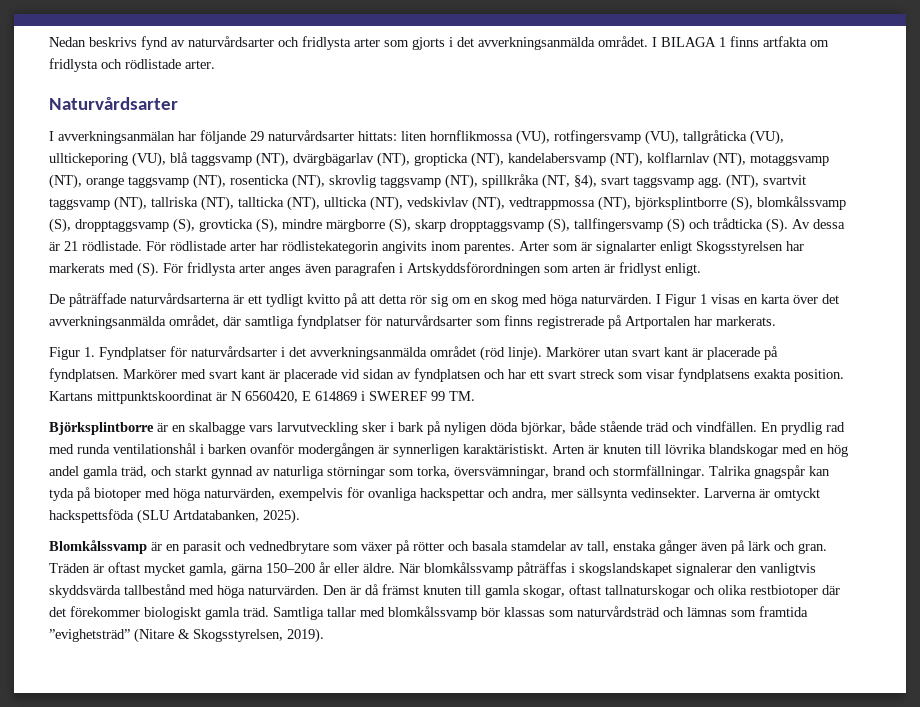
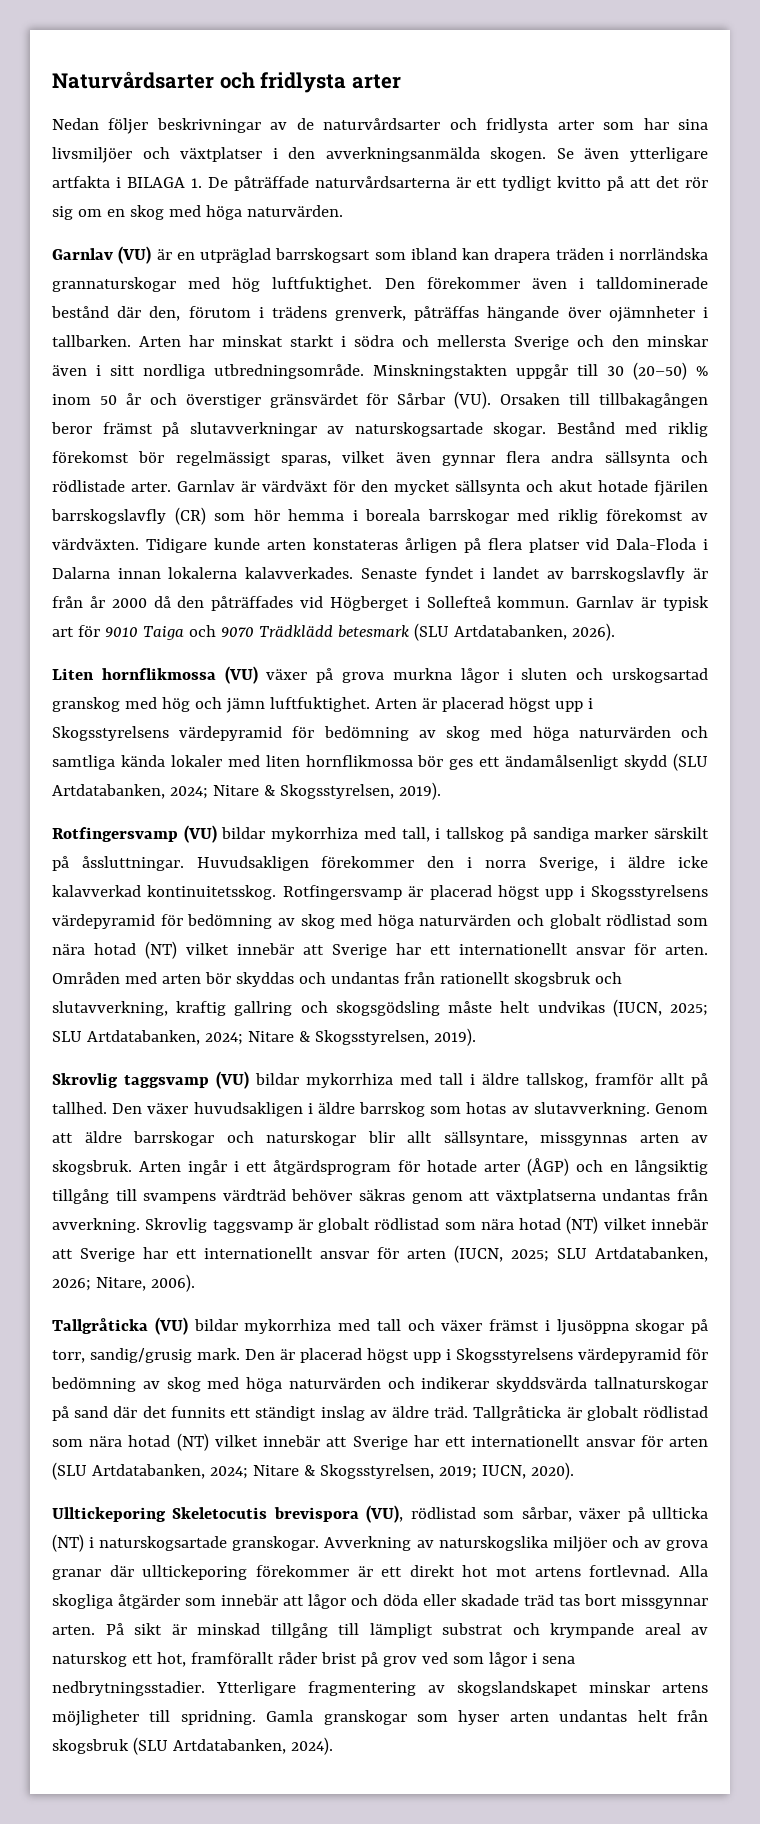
[49,36,185,50] Nedan beskrivs fynd av -> [52,71,401,93] [52,118,314,134] Naturvårdsarter och fridlysta arter // Nedan följer beskrivningar av de
[412,36,829,50] [49,58,215,72] [49,97,178,110] [49,130,784,145] [49,152,829,167] [49,174,806,189] [49,196,846,211] [49,218,845,233] [49,241,804,254] [49,262,701,277] gjorts i det avverkningsanmälda området. I BILAGA 1 finns artfakta om fridlysta och rödlistade arter. // Naturvårdsarter // I avverkningsanmälan har följande 29 naturvårdsarter hittats: liten hornflikmossa (VU), rotfingersvamp (VU), tallgråticka (VU), ulltickeporing (VU), blå taggsvamp (NT), dvärgbägarlav (NT), gropticka (NT), kandelabersvamp (NT), kolflarnlav (NT), motaggsvamp (NT), orange taggsvamp (NT), rosenticka (NT), skrovlig taggsvamp (NT), spillkråka (NT, §4), svart taggsvamp agg. (NT), svartvit taggsvamp (NT), tallriska (NT), tallticka (NT), ullticka (NT), vedskivlav (NT), vedtrappmossa (NT), björksplintborre (S), blomkålssvamp (S), dropptaggsvamp (S), grovticka (S), mindre märgborre (S), skarp dropptaggsvamp (S), tallfingersvamp (S) och trådticka (S). Av dessa är 21 rödlistade. För rödlistade arter har rödlistekategorin angivits inom parentes. Arter som är signalarter enligt Skogsstyrelsen har markerats med (S). För fridlysta arter anges även paragrafen i Artskyddsförordningen som arten är fridlyst enligt. // -> [643,118,708,130] [52,147,708,163] [52,176,202,188] har sina livsmiljöer och växtplatser i den avverkningsanmälda skogen. Se även ytterligare artfakta i BILAGA 1.
[379,294,407,304] detta -> [656,176,681,188] det
[656,294,839,307] [49,315,776,329] [49,346,778,361] [49,368,844,382] [49,391,475,404] [49,421,845,435] [49,443,848,457] [49,465,830,479] [49,487,820,501] [49,509,300,524] [49,540,827,554] [49,562,816,576] [49,584,840,598] [49,606,808,620] [49,628,324,643] I Figur 1 visas en karta över det avverkningsanmälda området, där samtliga fyndplatser för naturvårdsarter som finns registrerade på Artportalen har markerats. // Figur 1. Fyndplatser för naturvårdsarter i det avverkningsanmälda området (röd linje). Markörer utan svart kant är placerade på fyndplatsen. Markörer med svart kant är placerade vid sidan av fyndplatsen och har ett svart streck som visar fyndplatsens exakta position. Kartans mittpunktskoordinat är N 6560420, E 614869 i SWEREF 99 TM. // Björksplintborre är en skalbagge vars larvutveckling sker i bark på nyligen döda björkar, både stående träd och vindfällen. En prydlig rad med runda ventilationshål i barken ovanför modergången är synnerligen karaktäristiskt. Arten är knuten till lövrika blandskogar med en hög andel gamla träd, och starkt gynnad av naturliga störningar som torka, översvämningar, brand och stormfällningar. Talrika gnagspår kan tyda på biotoper med höga naturvärden, exempelvis för ovanliga hackspettar och andra, mer sällsynta vedinsekter. Larverna är omtyckt hackspettsföda (SLU Artdatabanken, 2025). // Blomkålssvamp är en parasit och vednedbrytare som växer på rötter och basala stamdelar av tall, enstaka gånger även på lärk och gran. Träden är oftast mycket gamla, gärna 150–200 år eller äldre. När blomkålssvamp påträffas i skogslandskapet signalerar den vanligtvis skyddsvärda tallbestånd med höga naturvärden. Den är då främst knuten till gamla skogar, oftast tallnaturskogar och olika restbiotoper där det förekommer biologiskt gamla träd. Samtliga tallar med blomkålssvamp bör klassas som naturvårdsträd och lämnas som framtida ”evighetsträd” (Nitare & Skogsstyrelsen, 2019). -> [52,246,708,264] [52,277,708,292] [51,306,708,322] [52,335,708,350] [52,362,708,380] [52,391,708,409] [51,422,708,437] [52,451,708,466] [52,480,708,496] [51,507,708,525] [52,538,708,553] [52,567,708,582] [52,596,709,611] [52,623,615,641] [52,666,708,684] [52,697,593,713] [52,726,708,741] [52,753,708,771] [52,782,441,800] [52,825,710,843] [52,856,708,871] [52,885,708,900] [52,914,708,929] [52,941,708,959] [52,972,622,987] [52,999,708,1017] [52,1028,476,1046] [52,1071,708,1089] [52,1102,708,1117] [52,1131,708,1146] [52,1158,708,1176] [52,1189,709,1204] [52,1216,708,1234] [52,1245,708,1263] [52,1274,195,1292] [52,1317,708,1335] [52,1348,708,1363] [51,1377,708,1392] [52,1406,708,1421] [52,1433,709,1451] [52,1462,574,1480] [52,1505,709,1523] [52,1534,709,1552] [52,1565,708,1580] [52,1594,708,1609] [52,1623,708,1638] [52,1652,575,1667] [52,1681,708,1696] [52,1710,708,1726] [52,1737,333,1755] // Garnlav (VU) är en utpräglad barrskogsart som ibland kan drapera träden i norrländska grannaturskogar med hög luftfuktighet. Den förekommer även i talldominerade bestånd där den, förutom i trädens grenverk, påträffas hängande över ojämnheter i tallbarken. Arten har minskat starkt i södra och mellersta Sverige och den minskar även i sitt nordliga utbredningsområde. Minskningstakten uppgår till 30 (20–50) % inom 50 år och överstiger gränsvärdet för Sårbar (VU). Orsaken till tillbakagången beror främst på slutavverkningar av naturskogsartade skogar. Bestånd med riklig förekomst bör regelmässigt sparas, vilket även gynnar flera andra sällsynta och rödlistade arter. Garnlav är värdväxt för den mycket sällsynta och akut hotade fjärilen barrskogslavfly (CR) som hör hemma i boreala barrskogar med riklig förekomst av värdväxten. Tidigare kunde arten konstateras årligen på flera platser vid Dala-Floda i Dalarna innan lokalerna kalavverkades. Senaste fyndet i landet av barrskogslavfly är från år 2000 då den påträffades vid Högberget i Sollefteå kommun. Garnlav är typisk art för 9010 Taiga och 9070 Trädklädd betesmark (SLU Artdatabanken, 2026). // Liten hornflikmossa (VU) växer på grova murkna lågor i sluten och urskogsartad granskog med hög och jämn luftfuktighet. Arten är placerad högst upp i Skogsstyrelsens värdepyramid för bedömning av skog med höga naturvärden och samtliga kända lokaler med liten hornflikmossa bör ges ett ändamålsenligt skydd (SLU Artdatabanken, 2024; Nitare & Skogsstyrelsen, 2019). // Rotfingersvamp (VU) bildar mykorrhiza med tall, i tallskog på sandiga marker särskilt på åssluttningar. Huvudsakligen förekommer den i norra Sverige, i äldre icke kalavverkad kontinuitetsskog. Rotfingersvamp är placerad högst upp i Skogsstyrelsens värdepyramid för bedömning av skog med höga naturvärden och globalt rödlistad som nära hotad (NT) vilket innebär att Sverige har ett internationellt ansvar för arten. Områden med arten bör skyddas och undantas från rationellt skogsbruk och slutavverkning, kraftig gallring och skogsgödsling måste helt undvikas (IUCN, 2025; SLU Artdatabanken, 2024; Nitare & Skogsstyrelsen, 2019). // Skrovlig taggsvamp (VU) bildar mykorrhiza med tall i äldre tallskog, framför allt på tallhed. Den växer huvudsakligen i äldre barrskog som hotas av slutavverkning. Genom att äldre barrskogar och naturskogar blir allt sällsyntare, missgynnas arten av skogsbruk. Arten ingår i ett åtgärdsprogram för hotade arter (ÅGP) och en långsiktig tillgång till svampens värdträd behöver säkras genom att växtplatserna undantas från avverkning. Skrovlig taggsvamp är globalt rödlistad som nära hotad (NT) vilket innebär att Sverige har ett internationellt ansvar för arten (IUCN, 2025; SLU Artdatabanken, 2026; Nitare, 2006). // Tallgråticka (VU) bildar mykorrhiza med tall och växer främst i ljusöppna skogar på torr, sandig/grusig mark. Den är placerad högst upp i Skogsstyrelsens värdepyramid för bedömning av skog med höga naturvärden och indikerar skyddsvärda tallnaturskogar på sand där det funnits ett ständigt inslag av äldre träd. Tallgråticka är globalt rödlistad som nära hotad (NT) vilket innebär att Sverige har ett internationellt ansvar för arten (SLU Artdatabanken, 2024; Nitare & Skogsstyrelsen, 2019; IUCN, 2020). // Ulltickeporing Skeletocutis brevispora (VU), rödlistad som sårbar, växer på ullticka (NT) i naturskogsartade granskogar. Avverkning av naturskogslika miljöer och av grova granar där ulltickeporing förekommer är ett direkt hot mot artens fortlevnad. Alla skogliga åtgärder som innebär att lågor och döda eller skadade träd tas bort missgynnar arten. På sikt är minskad tillgång till lämpligt substrat och krympande areal av naturskog ett hot, framförallt råder brist på grov ved som lågor i sena nedbrytningsstadier. Ytterligare fragmentering av skogslandskapet minskar artens möjligheter till spridning. Gamla granskogar som hyser arten undantas helt från skogsbruk (SLU Artdatabanken, 2024).

